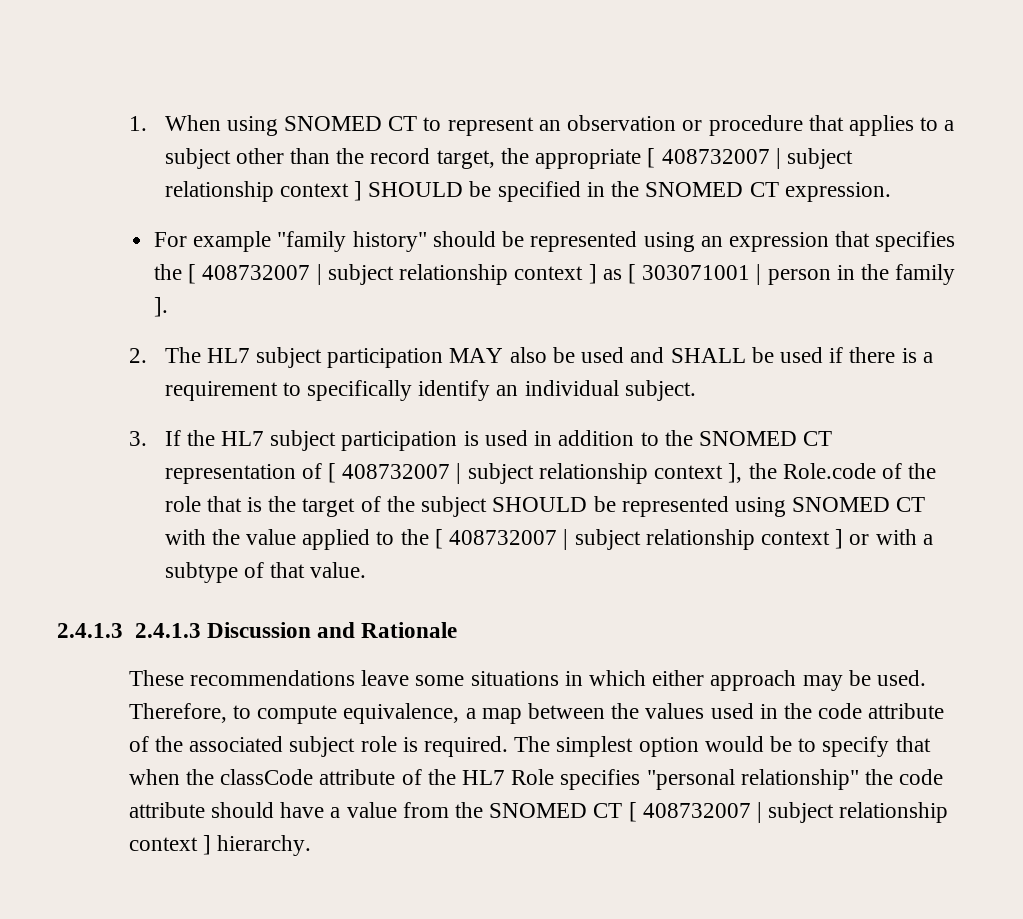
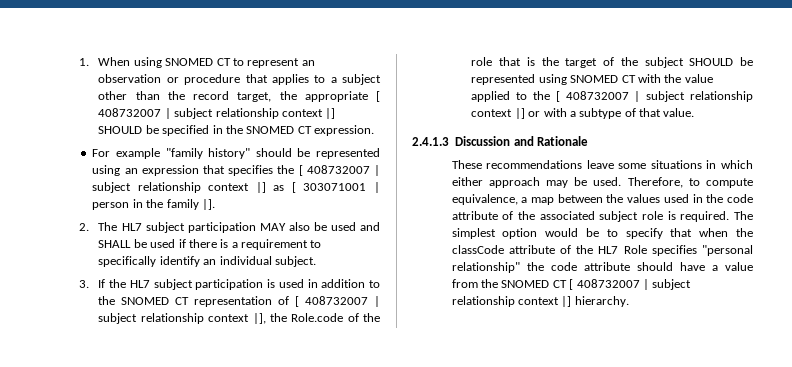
[354,181,363,201] ] -> [325,108,336,119] |]
[588,264,597,284] ] -> [255,182,266,193] |]
[154,297,169,317] ]. -> [201,199,215,210] |].
[728,463,743,483] ], -> [252,313,266,324] |],
[835,529,844,549] ] -> [514,108,525,119] |]
[134,623,201,638] 2.4.1.3 -> (449, 141) none
[202,835,211,855] ] -> [561,296,572,307] |]

